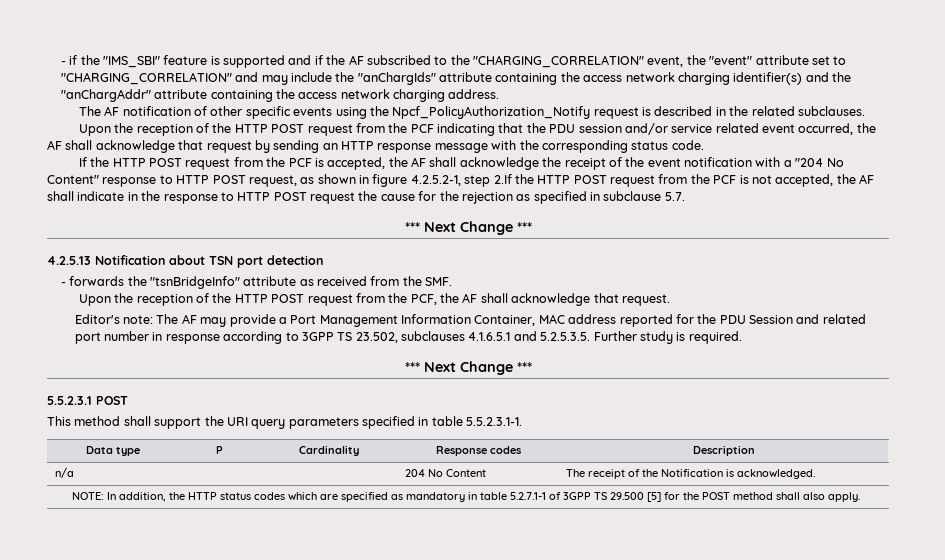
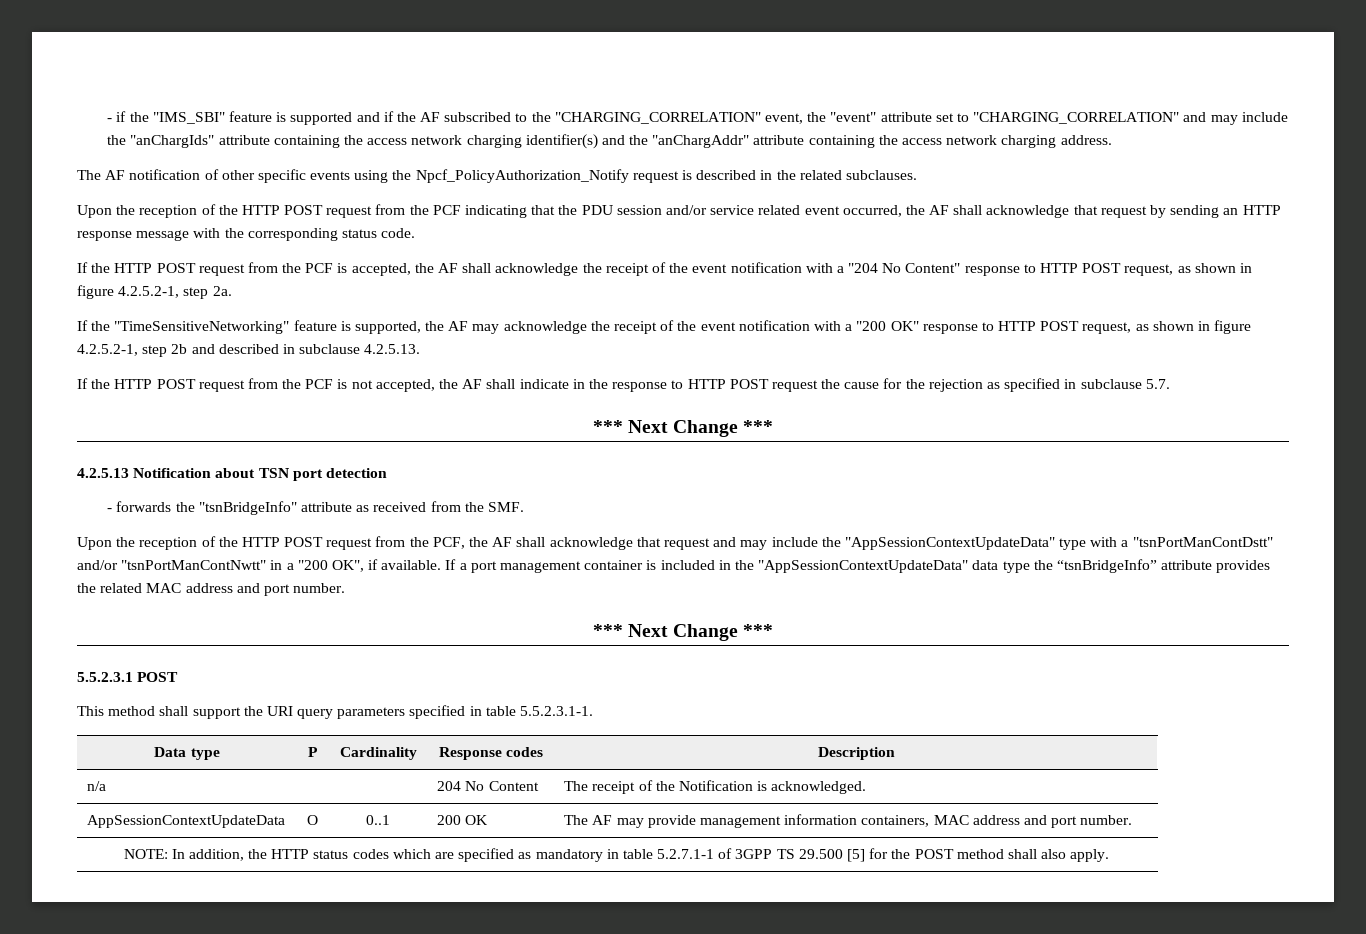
[493,174,512,184] 2.If -> [212,286,232,296] [77,320,1252,334] [77,344,421,357] [77,378,88,389] 2a. // If the "TimeSensitiveNetworking" feature is supported, the AF may acknowledge the receipt of the event notification with a "200 OK" response to HTTP POST request, as shown in figure 4.2.5.2-1, step 2b and described in subclause 4.2.5.13. // If
[621,294,670,306] [74,314,866,327] [74,331,742,344] request. // Editor's note: The AF may provide a Port Management Information Container, MAC address reported for the PDU Session and related port number in response according to 3GPP TS 23.502, subclauses 4.1.6.5.1 and 5.2.5.3.5. Further study is required. -> [663,537,1273,550] [77,559,1271,573] [77,583,346,596] request and may include the "AppSessionContextUpdateData" type with a "tsnPortManContDstt" and/or "tsnPortManContNwtt" in a "200 OK", if available. If a port management container is included in the "AppSessionContextUpdateData" data type the “tsnBridgeInfo” attribute provides the related MAC address and port number.
(816, 474) none -> [87,815,286,828] [307,815,318,825] [366,815,390,825] [437,815,489,825] [564,814,1133,828] // AppSessionContextUpdateData | O | 0..1 | 200 OK | The AF may provide management information containers, MAC address and port number.

